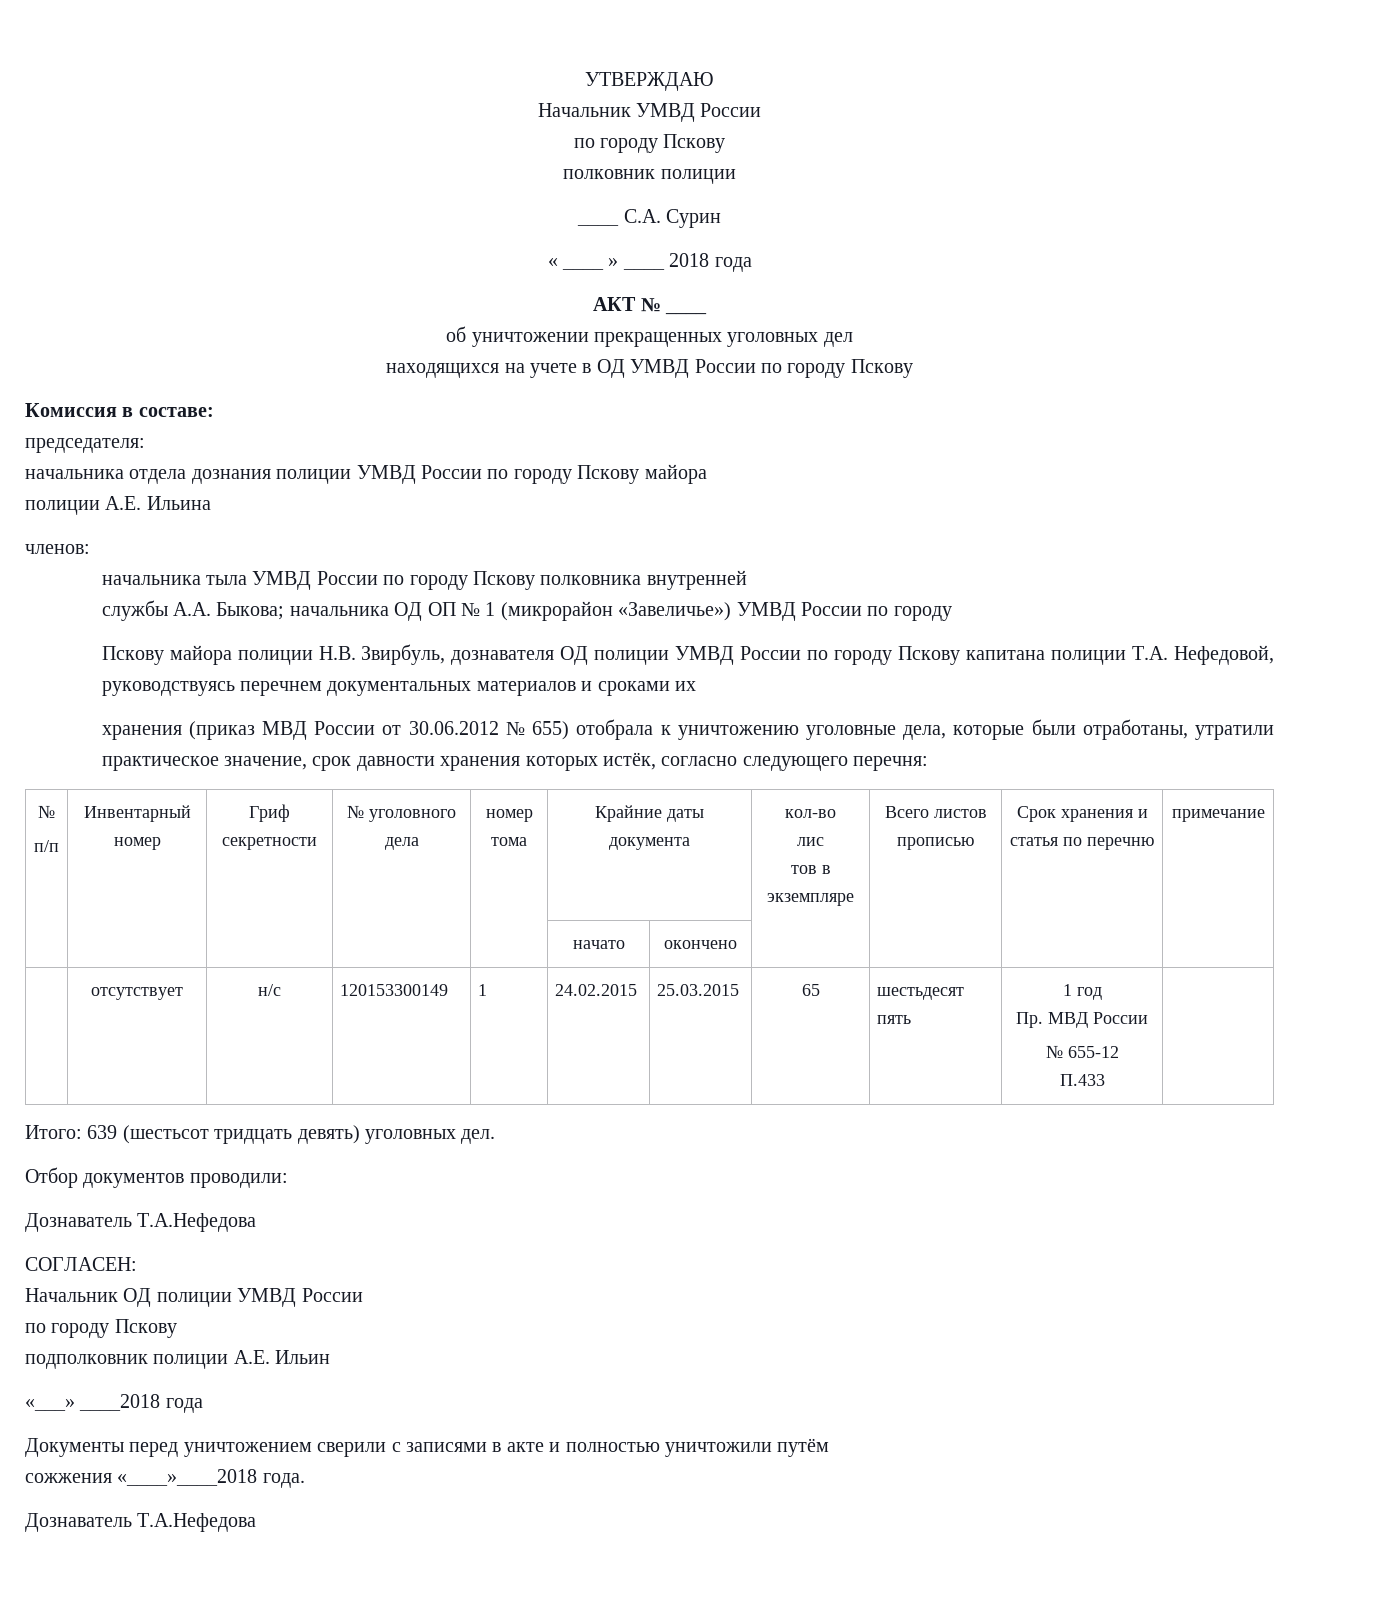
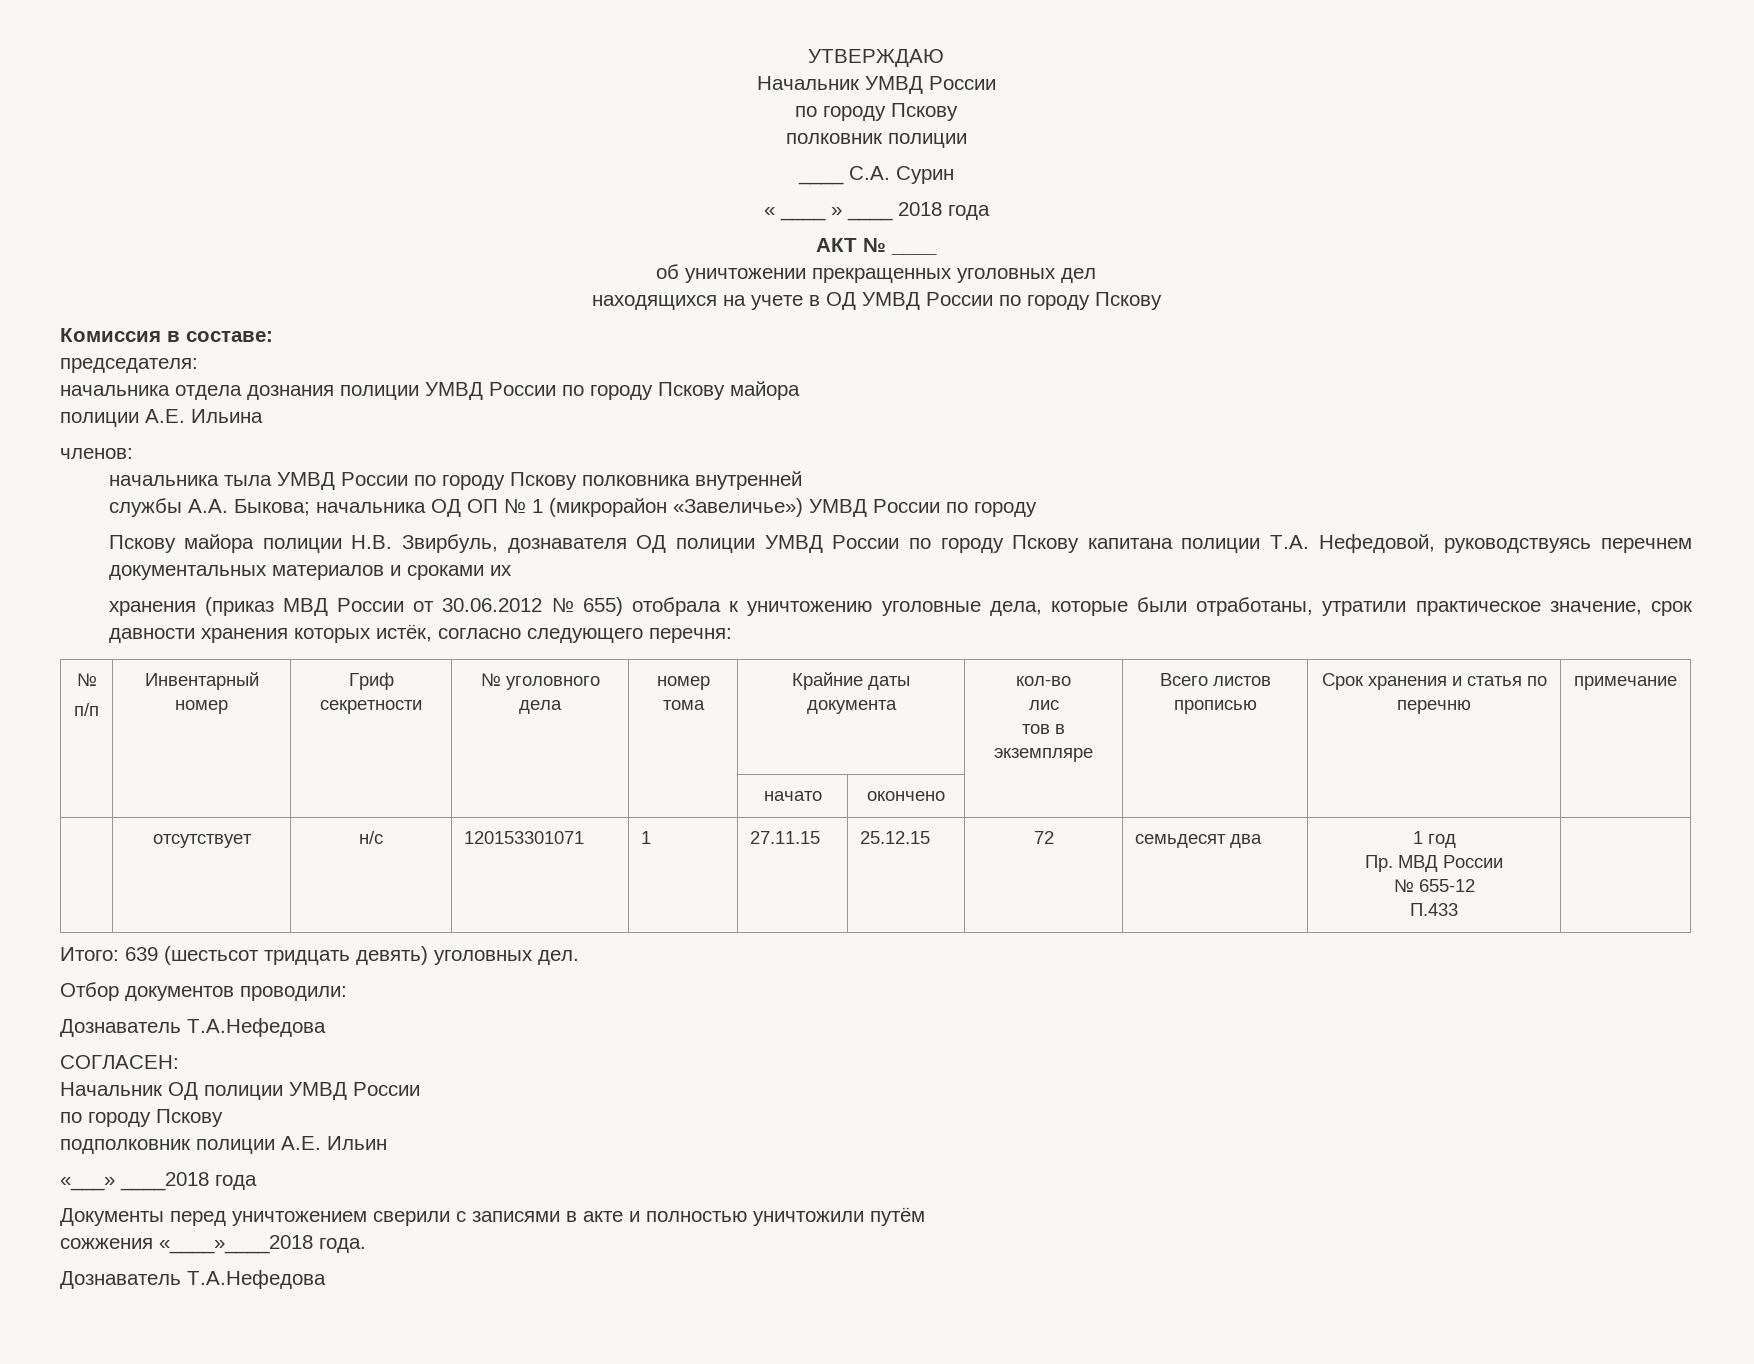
[340,984,449,996] [478,984,488,996] [555,984,638,996] [657,984,740,996] [801,984,820,996] [877,987,965,1000] [877,1015,912,1024] 120153300149 | 1 | 24.02.2015 | 25.03.2015 | 65 | шестьдесят пять -> [464,831,585,844] [641,831,652,844] [750,831,821,844] [860,831,931,844] [1033,831,1054,844] [1135,834,1263,848] 120153301071 | 1 | 27.11.15 | 25.12.15 | 72 | семьдесят два

